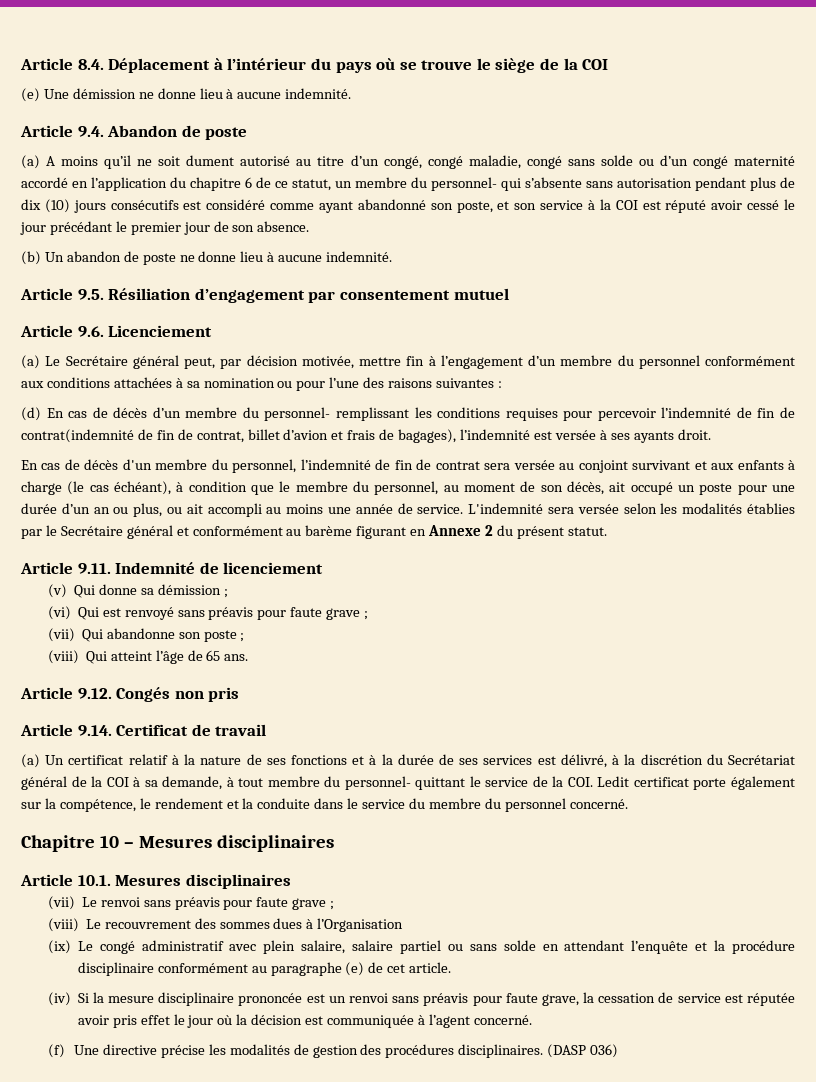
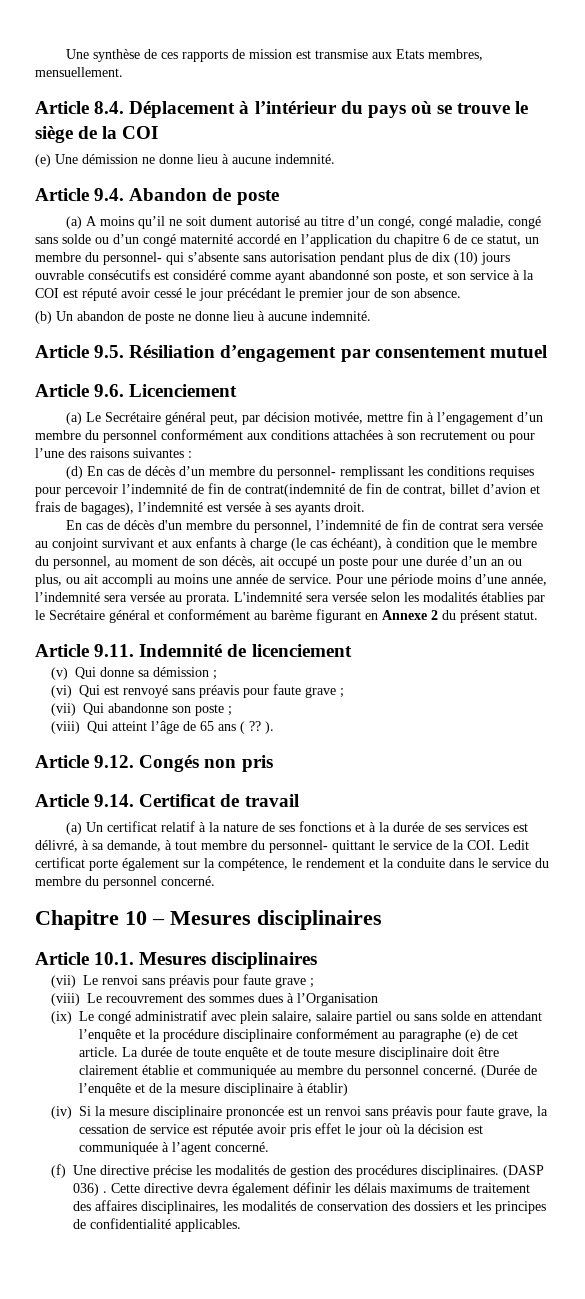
(20, 64) none -> [65,49,483,62] [35,67,123,77] Une synthèse de ces rapports de mission est transmise aux Etats membres, mensuellement. //
(106, 206) none -> [35,270,84,280] ouvrable
[186,378,275,388] sa nomination -> [397,431,487,440] son recrutement
(464, 509) none -> [336,574,547,587] [35,592,230,605] Pour une période moins d’une année, l’indemnité sera versée au prorata.
[224,654,249,661] ans. -> [218,721,275,734] ans ( ?? ).
[624,754,796,765] [21,776,141,790] la discrétion du Secrétariat général de la COI à -> (89, 845) none
(452, 967) none -> [122,1047,500,1060] [79,1065,538,1078] [79,1083,349,1096] La durée de toute enquête et de toute mesure disciplinaire doit être clairement établie et communiquée au membre du personnel concerné. (Durée de l’enquête et de la mesure disciplinaire à établir)
(619, 1051) none -> [103,1182,531,1196] [73,1200,547,1214] [73,1218,242,1232] . Cette directive devra également définir les délais maximums de traitement des affaires disciplinaires, les modalités de conservation des dossiers et les principes de confidentialité applicables.

